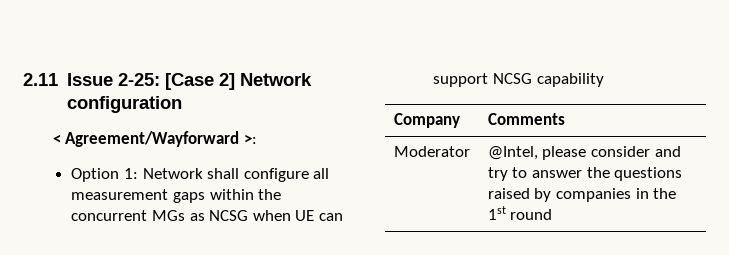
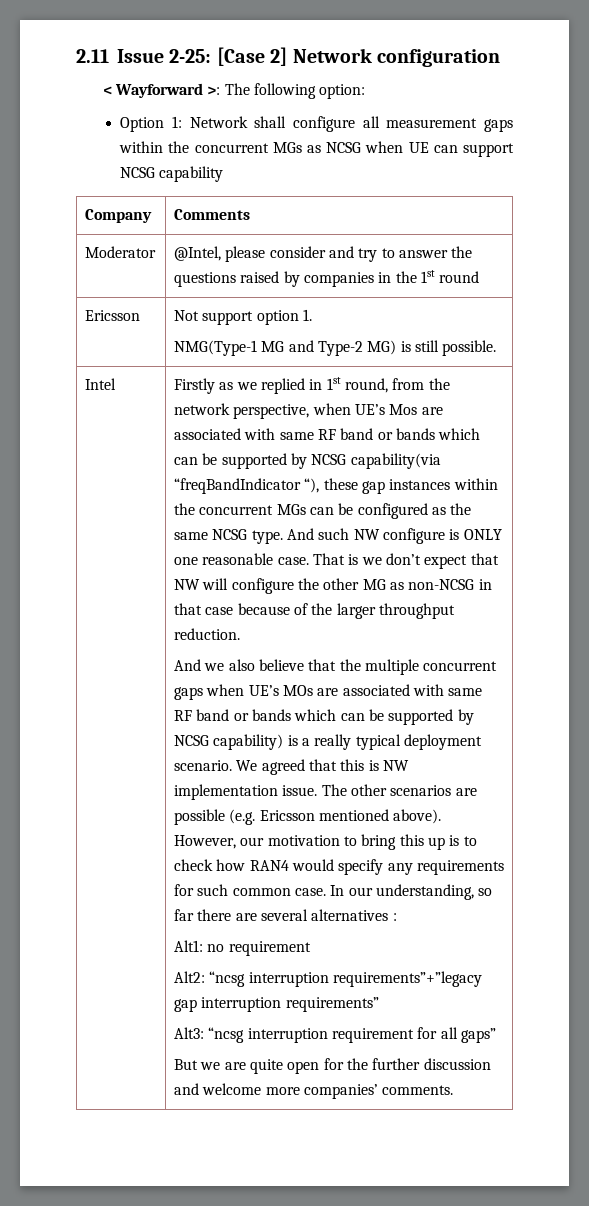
[65,131,240,147] Agreement/Wayforward -> [114,83,203,98] Wayforward
(257, 139) none -> [224,83,366,99] The following option:
(553, 214) none -> [85,310,141,321] [174,309,312,325] [174,340,497,356] [85,378,117,390] [174,377,450,394] [174,403,443,419] [174,428,481,440] [174,453,441,469] [174,478,498,494] [174,503,472,519] [174,528,502,544] [174,553,499,569] [174,578,492,594] [174,603,455,619] [174,628,241,640] [174,659,498,675] [174,684,483,700] [174,709,474,725] [174,734,482,750] [174,759,409,775] [174,784,477,800] [174,809,442,825] [174,834,477,850] [174,859,504,875] [174,884,493,900] [174,909,397,921] [174,940,311,956] [174,971,482,987] [174,997,379,1012] [174,1027,496,1043] [174,1058,491,1074] [174,1083,454,1099] // Ericsson | Not support option 1. // NMG(Type-1 MG and Type-2 MG) is still possible. // Intel | Firstly as we replied in 1st round, from the network perspective, when UE’s Mos are associated with same RF band or bands which can be supported by NCSG capability(via “freqBandIndicator “), these gap instances within the concurrent MGs can be configured as the same NCSG type. And such NW configure is ONLY one reasonable case. That is we don’t expect that NW will configure the other MG as non-NCSG in that case because of the larger throughput reduction. // And we also believe that the multiple concurrent gaps when UE’s MOs are associated with same RF band or bands which can be supported by NCSG capability) is a really typical deployment scenario. We agreed that this is NW implementation issue. The other scenarios are possible (e.g. Ericsson mentioned above). However, our motivation to bring this up is to check how RAN4 would specify any requirements for such common case. In our understanding, so far there are several alternatives : // Alt1: no requirement // Alt2: “ncsg interruption requirements”+”legacy gap interruption requirements” // Alt3: “ncsg interruption requirement for all gaps” // But we are quite open for the further discussion and welcome more companies’ comments.

